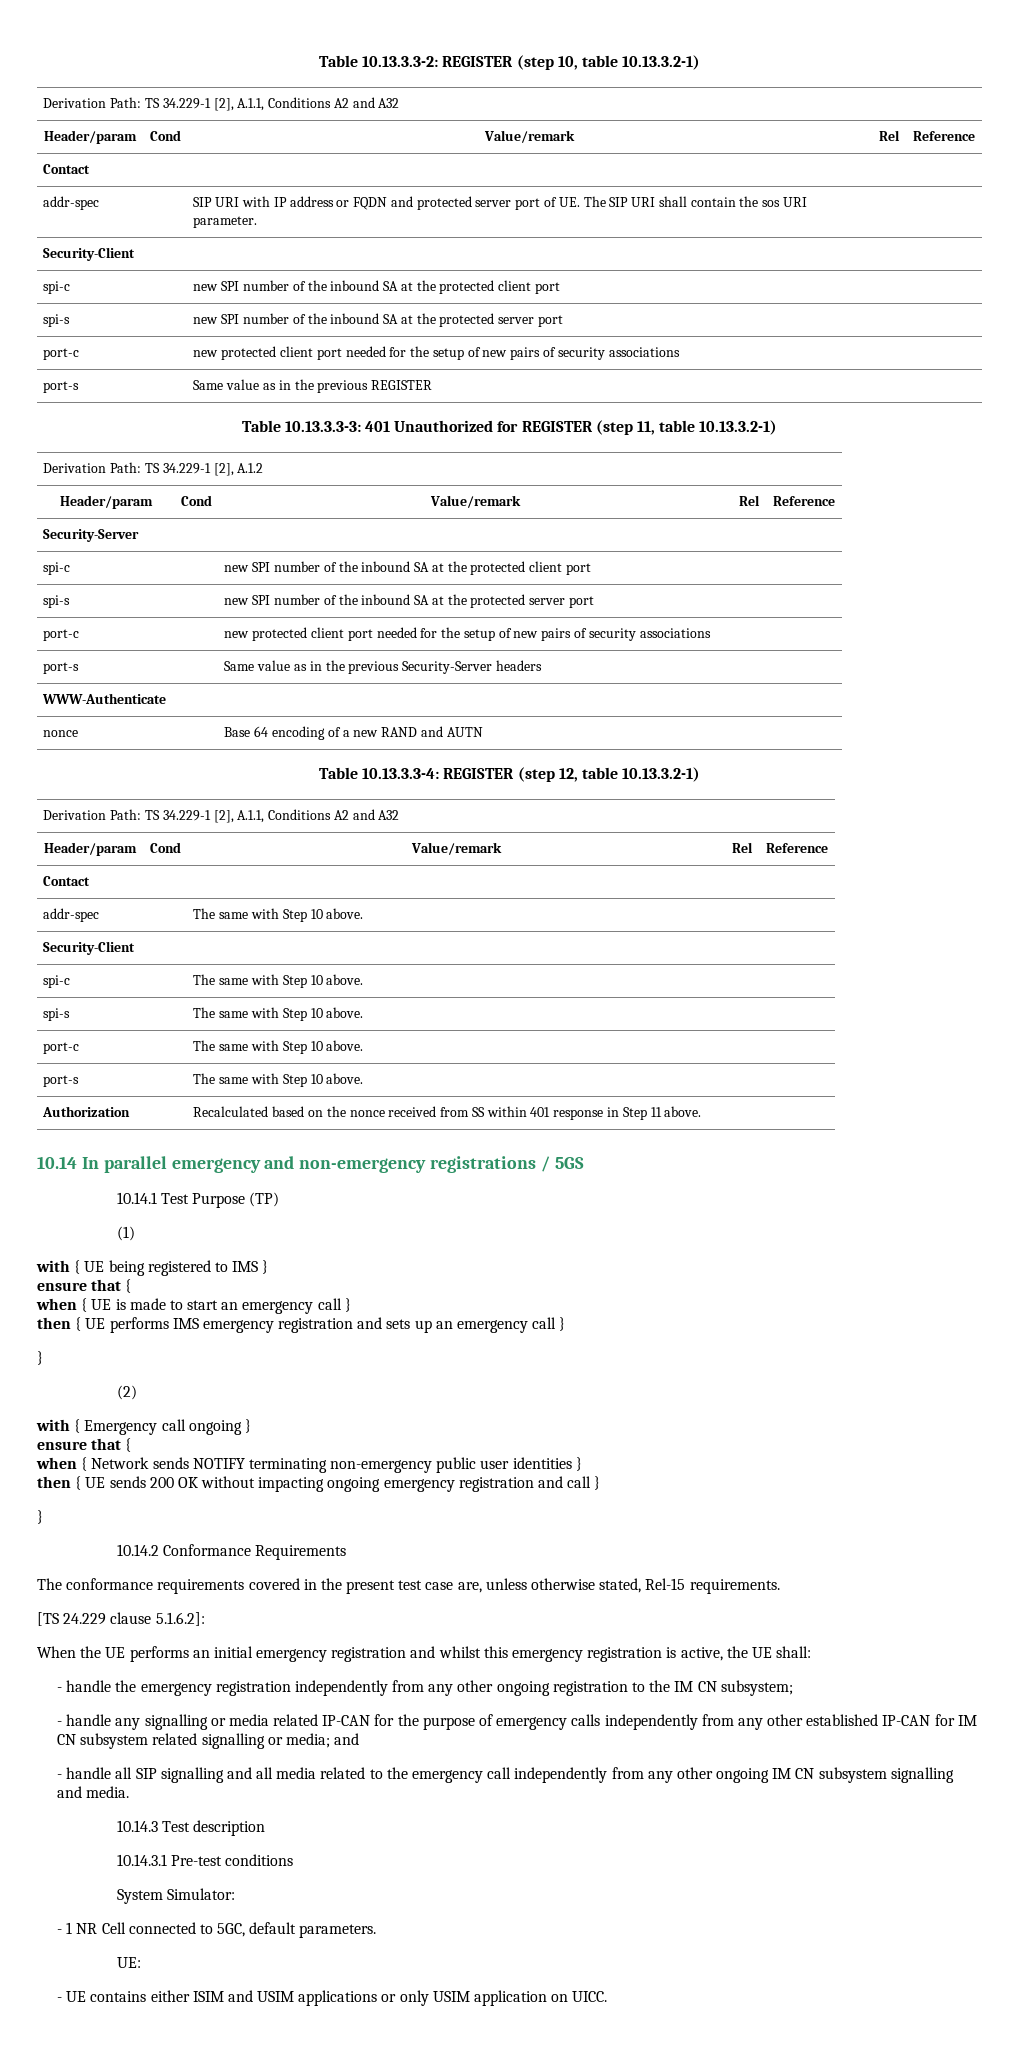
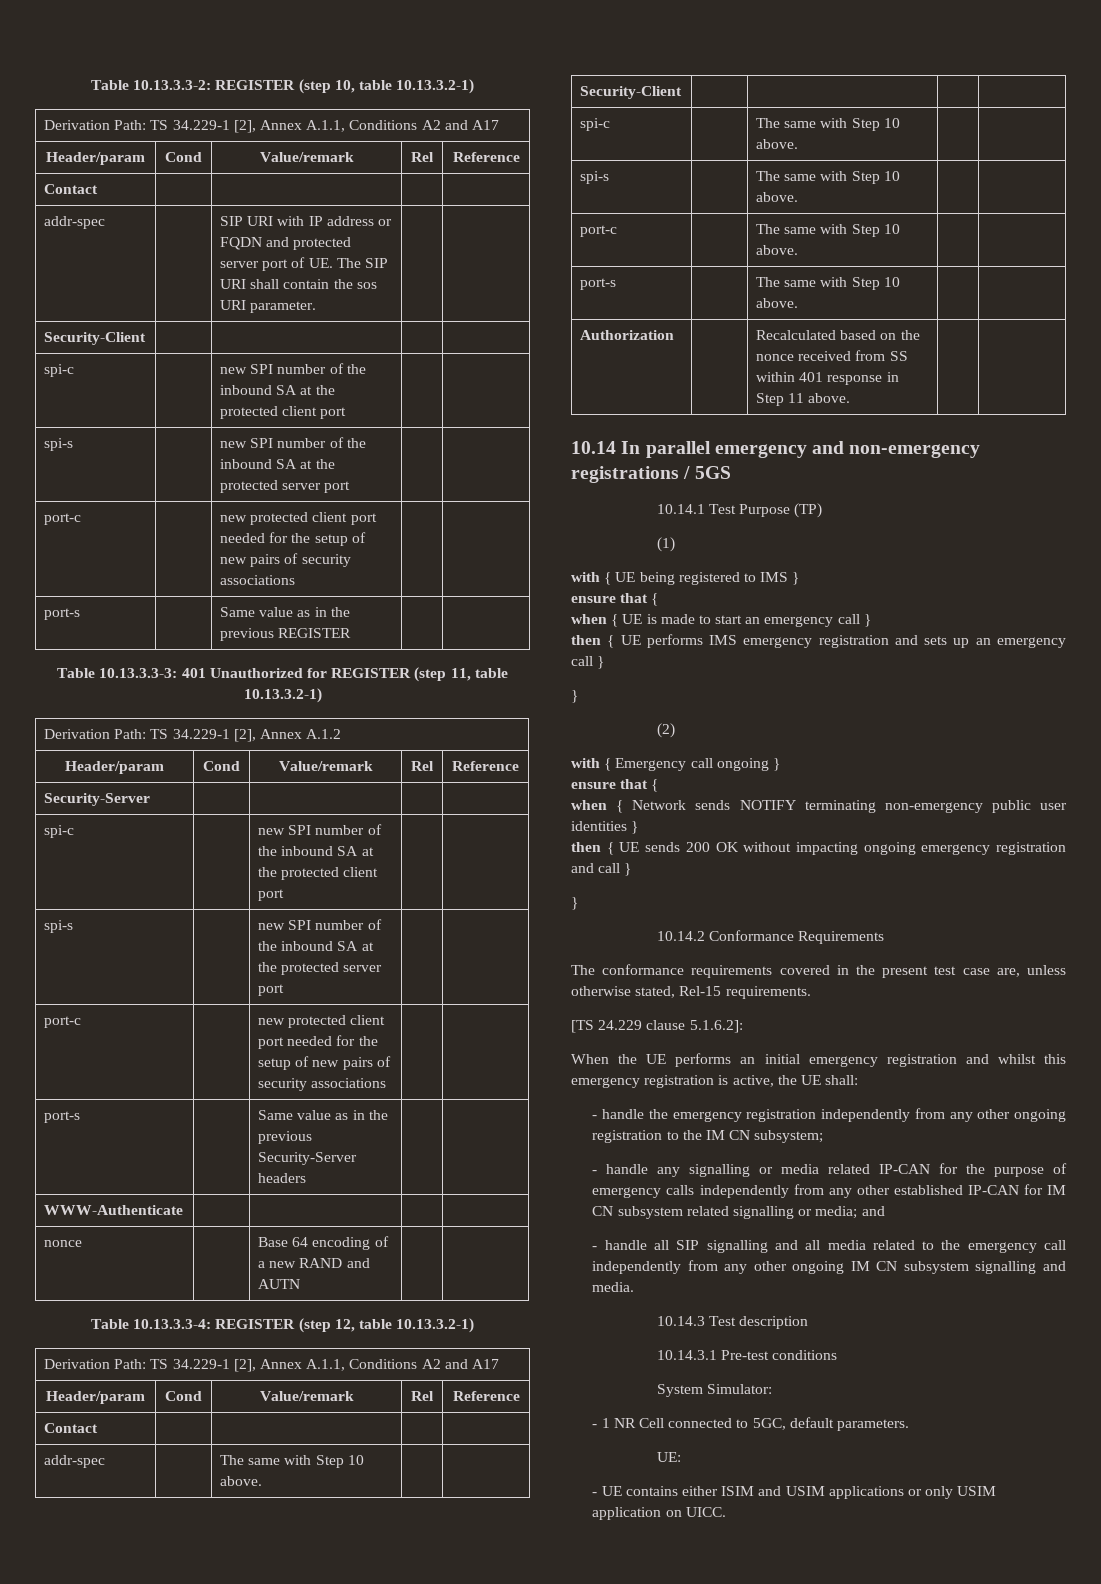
[237,97,400,111] A.1.1, Conditions A2 and A32 -> [259,120,499,132] Annex A.1.1, Conditions A2 and A17
(234, 469) none -> [259,729,302,739] Annex
[237,809,400,823] A.1.1, Conditions A2 and A32 -> [259,1359,499,1371] Annex A.1.1, Conditions A2 and A17

